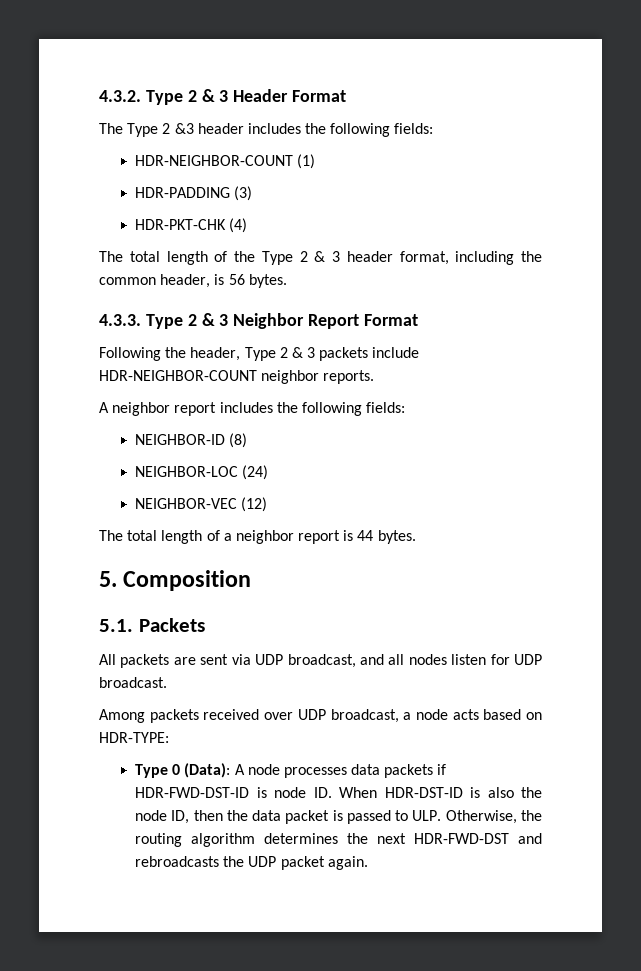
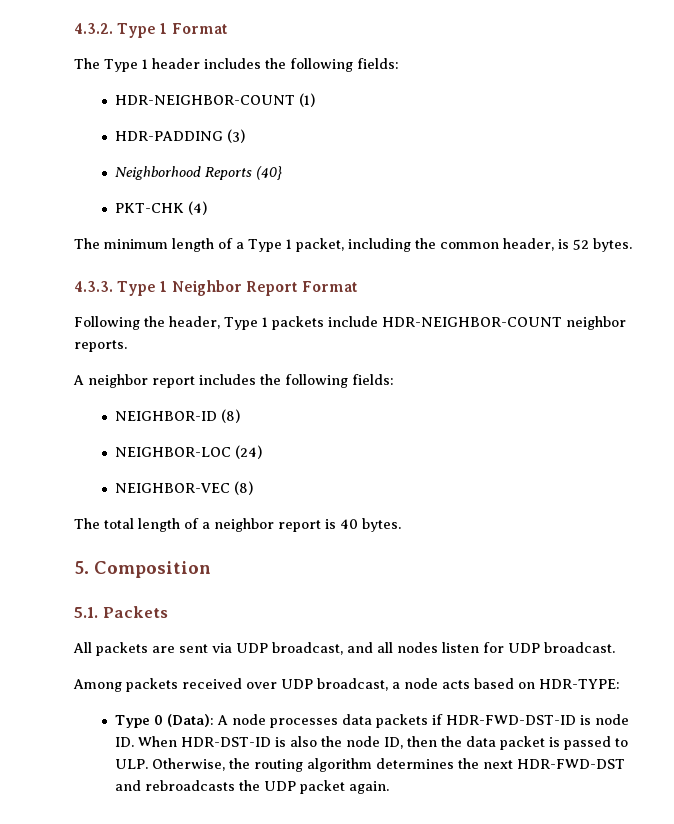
[187,89,289,102] 2 & 3 Header -> [160,23,168,34] 1
[162,123,194,134] 2 &3 -> [142,59,148,69] 1
[135,219,227,230] HDR-PKT-CHK -> [115,166,283,180] [115,203,185,213] Neighborhood Reports (40} // PKT-CHK
[129,251,449,265] total length of the Type 2 & 3 header format, -> [104,238,344,252] minimum length of a Type 1 packet,
[228,274,245,285] 56 -> [573,239,589,250] 52
[187,313,229,326] 2 & 3 -> [160,281,168,292] 1
[279,347,316,358] 2 & 3 -> [262,317,268,327] 1
[241,497,268,512] (12) -> [234,481,254,495] (8)
[357,530,374,541] 44 -> [340,519,358,529] 40

